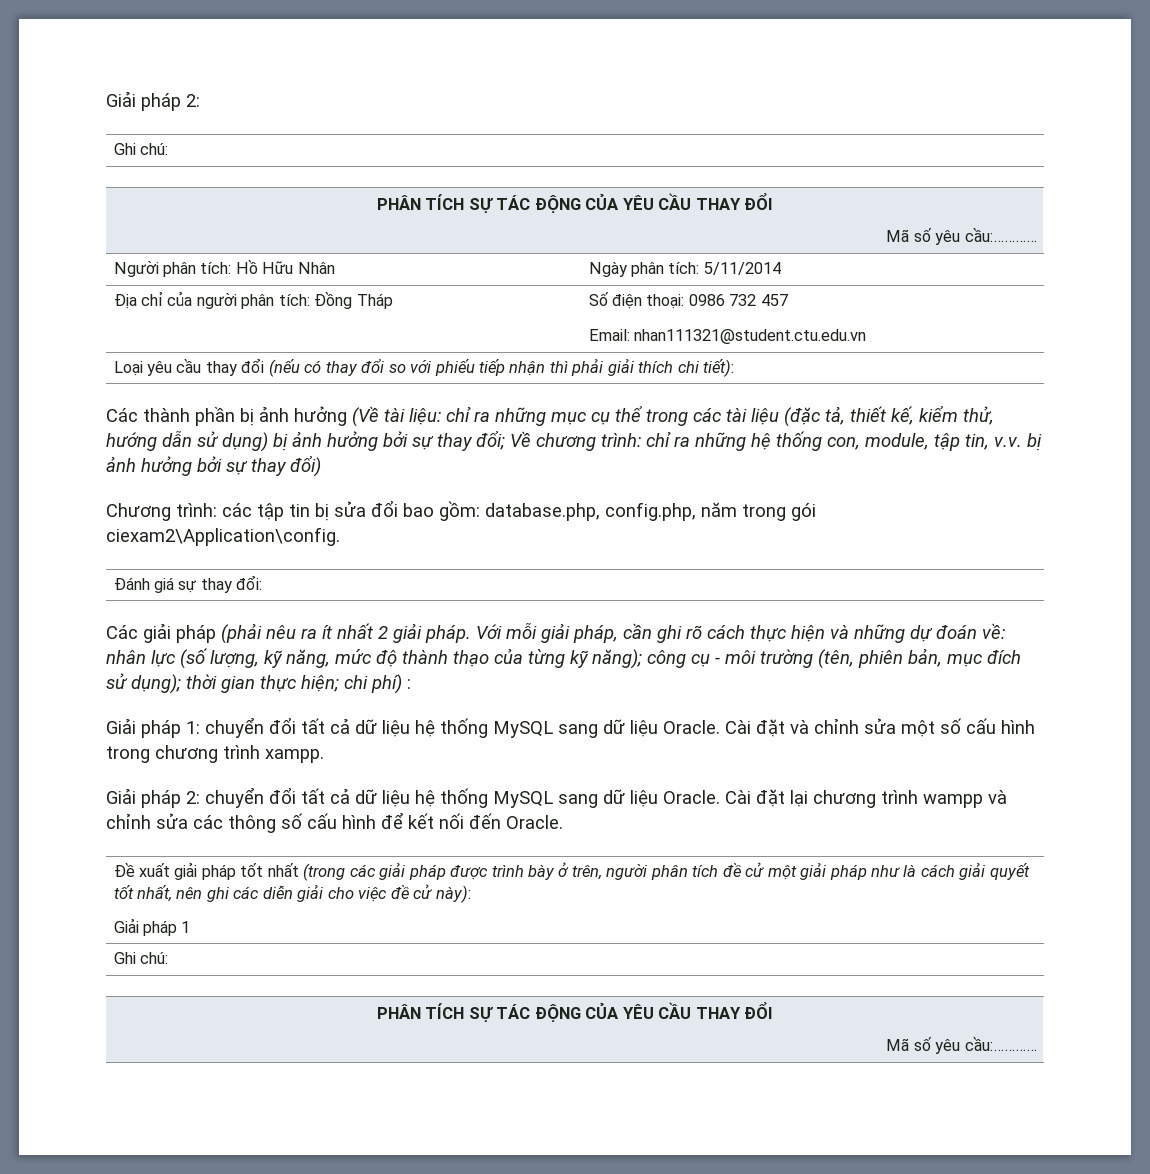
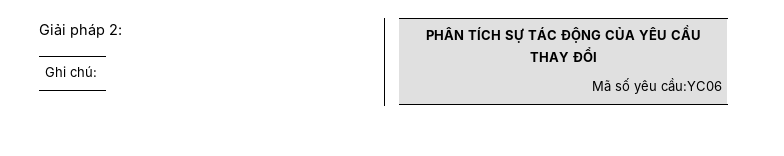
[964,228,1037,242] [113,260,335,277] [588,261,781,277] [113,291,393,309] [588,292,788,309] [588,329,866,344] [113,358,735,377] [106,406,994,427] [106,431,1042,452] [106,456,321,477] [106,500,816,521] [106,527,340,546] [113,575,263,593] [106,623,1005,644] [106,648,1021,669] [106,673,411,694] [106,717,1035,738] [106,745,324,763] [106,787,1007,808] [106,812,563,833] [113,862,1030,881] [113,884,471,903] [113,918,191,936] [113,952,168,964] [376,1002,774,1022] [886,1037,1037,1054] cầu:………… // Người phân tích: Hồ Hữu Nhân | Ngày phân tích: 5/11/2014 // Địa chỉ của người phân tích: Đồng Tháp | Số điện thoại: 0986 732 457 // Email: nhan111321@student.ctu.edu.vn // Loại yêu cầu thay đổi (nếu có thay đổi so với phiếu tiếp nhận thì phải giải thích chi tiết): // Các thành phần bị ảnh hưởng (Về tài liệu: chỉ ra những mục cụ thể trong các tài liệu (đặc tả, thiết kế, kiểm thử, hướng dẫn sử dụng) bị ảnh hưởng bởi sự thay đổi; Về chương trình: chỉ ra những hệ thống con, module, tập tin, v.v. bị ảnh hưởng bởi sự thay đổi) // Chương trình: các tập tin bị sửa đổi bao gồm: database.php, config.php, năm trong gói ciexam2\Application\config. // Đánh giá sự thay đổi: // Các giải pháp (phải nêu ra ít nhất 2 giải pháp. Với mỗi giải pháp, cần ghi rõ cách thực hiện và những dự đoán về: nhân lực (số lượng, kỹ năng, mức độ thành thạo của từng kỹ năng); công cụ - môi trường (tên, phiên bản, mục đích sử dụng); thời gian thực hiện; chi phí) : // Giải pháp 1: chuyển đổi tất cả dữ liệu hệ thống MySQL sang dữ liệu Oracle. Cài đặt và chỉnh sửa một số cấu hình trong chương trình xampp. // Giải pháp 2: chuyển đổi tất cả dữ liệu hệ thống MySQL sang dữ liệu Oracle. Cài đặt lại chương trình wampp và chỉnh sửa các thông số cấu hình để kết nối đến Oracle. // Đề xuất giải pháp tốt nhất (trong các giải pháp được trình bày ở trên, người phân tích đề cử một giải pháp như là cách giải quyết tốt nhất, nên ghi các diễn giải cho việc đề cử này): // Giải pháp 1 // Ghi chú: // PHÂN TÍCH SỰ TÁC ĐỘNG CỦA YÊU CẦU THAY ĐỔI // Mã số yêu cầu:………… -> [660,78,722,92] cầu:YC06

